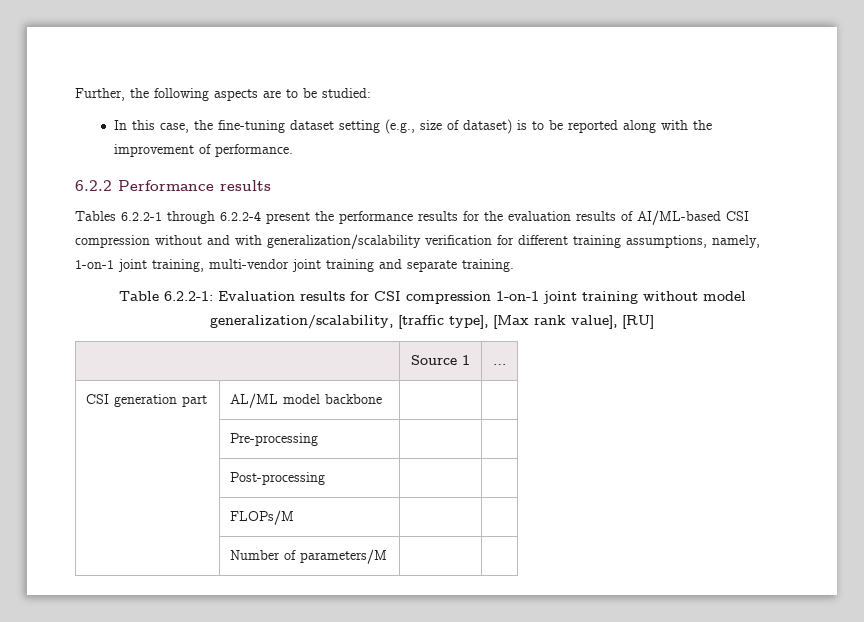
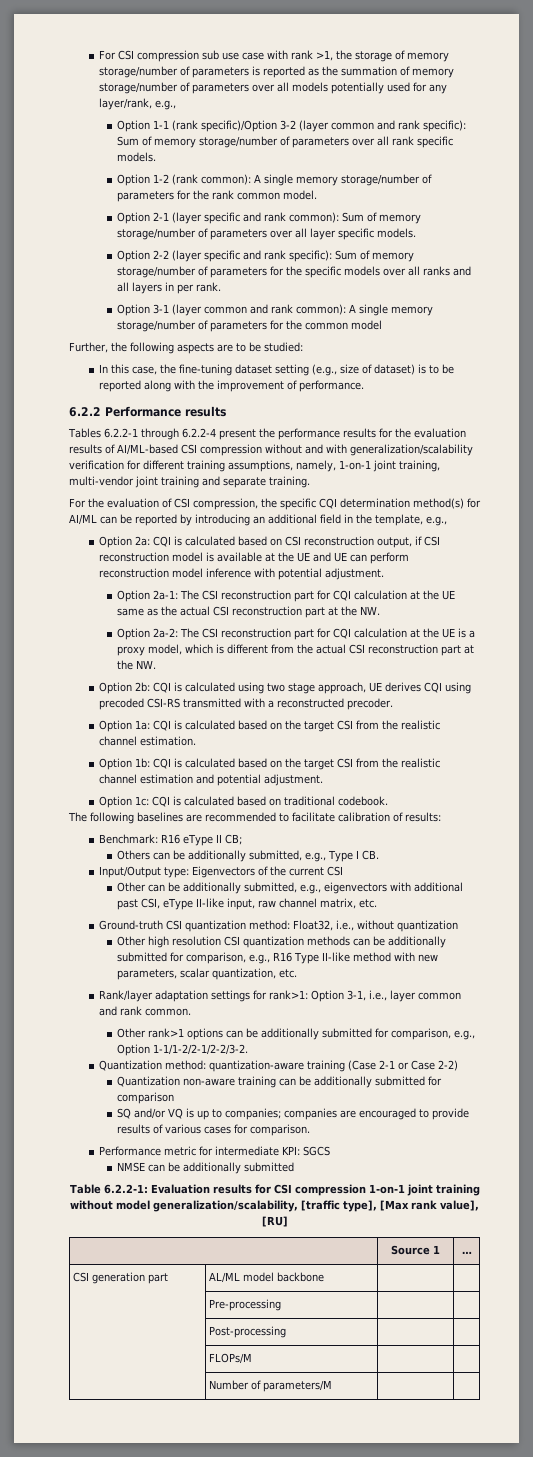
(75, 94) none -> [99,50,450,62] [99,66,455,78] [99,82,448,94] [99,98,177,110] [117,120,467,132] [117,136,454,148] [117,152,157,162] [117,174,433,186] [117,190,318,202] [117,212,422,224] [117,228,417,240] [117,250,415,262] [117,266,472,278] [117,282,222,294] [117,304,434,316] [117,320,383,332] For CSI compression sub use case with rank >1, the storage of memory storage/number of parameters is reported as the summation of memory storage/number of parameters over all models potentially used for any layer/rank, e.g., // Option 1-1 (rank specific)/Option 3-2 (layer common and rank specific): Sum of memory storage/number of parameters over all rank specific models. // Option 1-2 (rank common): A single memory storage/number of parameters for the rank common model. // Option 2-1 (layer specific and rank common): Sum of memory storage/number of parameters over all layer specific models. // Option 2-2 (layer specific and rank specific): Sum of memory storage/number of parameters for the specific models over all ranks and all layers in per rank. // Option 3-1 (layer common and rank common): A single memory storage/number of parameters for the common model //
(514, 265) none -> [69,498,481,510] [69,514,447,526] [99,536,441,548] [99,552,410,564] [99,568,385,580] [117,590,456,602] [117,606,381,618] [117,628,476,640] [117,644,475,656] [117,660,157,670] [99,682,472,694] [99,698,394,710] [99,720,441,732] [99,736,197,746] [99,758,441,770] [99,774,324,786] [99,796,389,808] [68,812,441,824] [99,834,243,846] [117,850,380,862] [99,866,344,878] [117,882,464,894] [117,898,378,910] [99,920,459,932] [117,936,447,948] [117,952,439,964] [117,968,298,980] [99,990,462,1002] [99,1006,192,1016] [117,1028,476,1040] [117,1044,249,1056] [99,1060,459,1072] [117,1076,443,1088] [117,1092,175,1104] [117,1108,470,1120] [117,1124,311,1136] [99,1146,331,1156] [117,1162,295,1174] // For the evaluation of CSI compression, the specific CQI determination method(s) for AI/ML can be reported by introducing an additional field in the template, e.g., // Option 2a: CQI is calculated based on CSI reconstruction output, if CSI reconstruction model is available at the UE and UE can perform reconstruction model inference with potential adjustment. // Option 2a-1: The CSI reconstruction part for CQI calculation at the UE same as the actual CSI reconstruction part at the NW. // Option 2a-2: The CSI reconstruction part for CQI calculation at the UE is a proxy model, which is different from the actual CSI reconstruction part at the NW. // Option 2b: CQI is calculated using two stage approach, UE derives CQI using precoded CSI-RS transmitted with a reconstructed precoder. // Option 1a: CQI is calculated based on the target CSI from the realistic channel estimation. // Option 1b: CQI is calculated based on the target CSI from the realistic channel estimation and potential adjustment. // Option 1c: CQI is calculated based on traditional codebook. // The following baselines are recommended to facilitate calibration of results: // Benchmark: R16 eType II CB; // Others can be additionally submitted, e.g., Type I CB. // Input/Output type: Eigenvectors of the current CSI // Other can be additionally submitted, e.g., eigenvectors with additional past CSI, eType II-like input, raw channel matrix, etc. // Ground-truth CSI quantization method: Float32, i.e., without quantization // Other high resolution CSI quantization methods can be additionally submitted for comparison, e.g., R16 Type II-like method with new parameters, scalar quantization, etc. // Rank/layer adaptation settings for rank>1: Option 3-1, i.e., layer common and rank common. // Other rank>1 options can be additionally submitted for comparison, e.g., Option 1-1/1-2/2-1/2-2/3-2. // Quantization method: quantization-aware training (Case 2-1 or Case 2-2) // Quantization non-aware training can be additionally submitted for comparison // SQ and/or VQ is up to companies; companies are encouraged to provide results of various cases for comparison. // Performance metric for intermediate KPI: SGCS // NMSE can be additionally submitted

